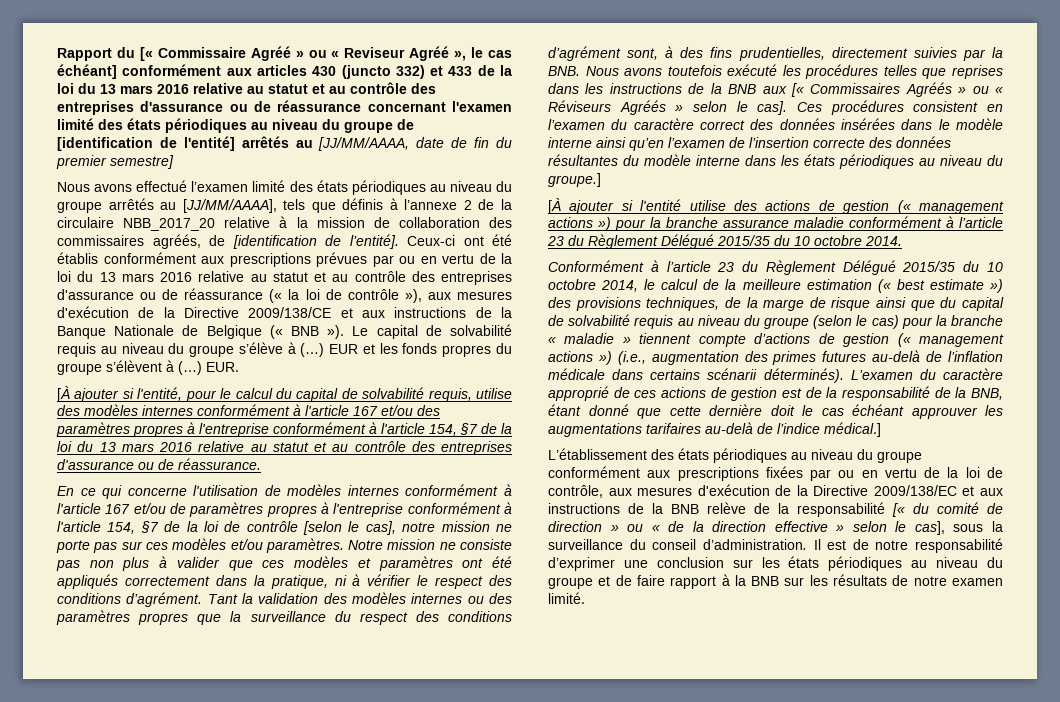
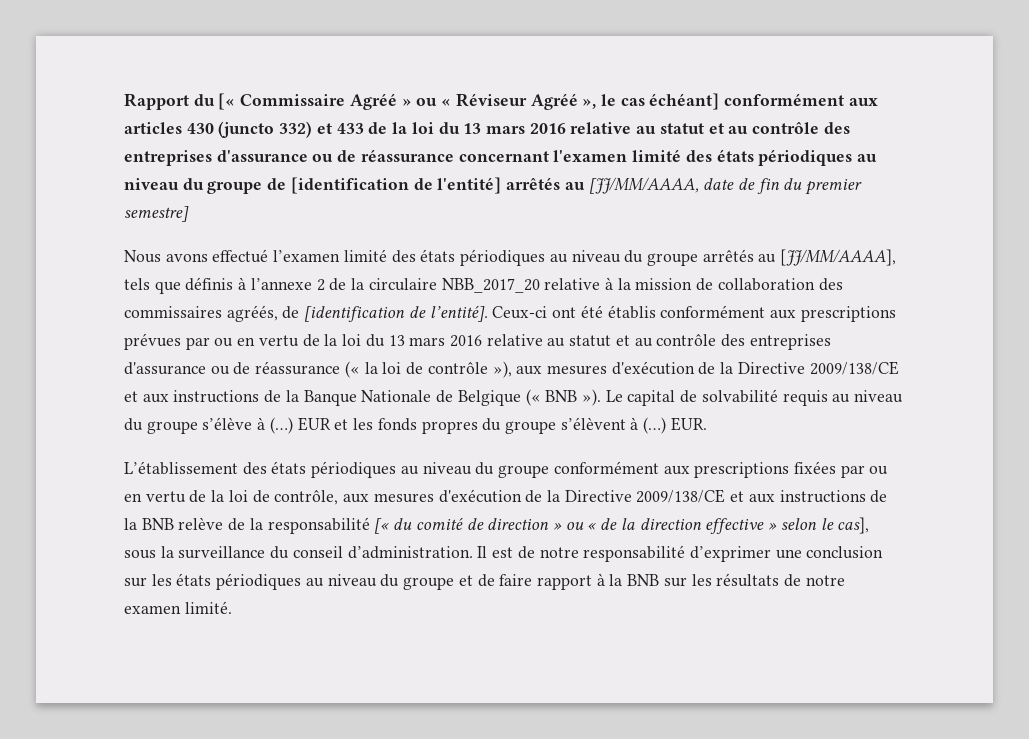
[344,47,406,58] Reviseur -> [455,93,527,107] Réviseur
[57,386,512,402] [57,404,440,416] [56,422,512,437] [57,441,512,455] [57,458,261,470] [57,484,512,499] [57,502,512,517] [57,521,512,535] [56,538,512,553] [56,556,512,571] [57,574,512,589] [57,592,512,607] [56,610,512,625] [548,46,1003,61] [548,64,1003,79] [548,82,1003,97] [548,100,1003,115] [548,118,1003,130] [548,136,951,151] [548,154,1003,169] [548,173,601,187] [548,198,1004,214] [548,216,1003,231] [547,234,902,249] [548,260,1003,275] [548,279,1003,293] [548,297,1004,311] [548,314,1004,329] [548,333,1004,347] [548,350,1004,365] [548,368,1003,383] [548,386,1003,401] [548,404,1003,419] [548,422,881,437] // [À ajouter si l'entité, pour le calcul du capital de solvabilité requis, utilise des modèles internes conformément à l'article 167 et/ou des paramètres propres à l'entreprise conformément à l'article 154, §7 de la loi du 13 mars 2016 relative au statut et au contrôle des entreprises d'assurance ou de réassurance. // En ce qui concerne l'utilisation de modèles internes conformément à l'article 167 et/ou de paramètres propres à l'entreprise conformément à l'article 154, §7 de la loi de contrôle [selon le cas], notre mission ne porte pas sur ces modèles et/ou paramètres. Notre mission ne consiste pas non plus à valider que ces modèles et paramètres ont été appliqués correctement dans la pratique, ni à vérifier le respect des conditions d’agrément. Tant la validation des modèles internes ou des paramètres propres que la surveillance du respect des conditions d’agrément sont, à des fins prudentielles, directement suivies par la BNB. Nous avons toutefois exécuté les procédures telles que reprises dans les instructions de la BNB aux [« Commissaires Agréés » ou « Réviseurs Agréés » selon le cas]. Ces procédures consistent en l’examen du caractère correct des données insérées dans le modèle interne ainsi qu’en l’examen de l’insertion correcte des données résultantes du modèle interne dans les états périodiques au niveau du groupe.] // [À ajouter si l'entité utilise des actions de gestion (« management actions ») pour la branche assurance maladie conformément à l’article 23 du Règlement Délégué 2015/35 du 10 octobre 2014. // Conformément à l’article 23 du Règlement Délégué 2015/35 du 10 octobre 2014, le calcul de la meilleure estimation (« best estimate ») des provisions techniques, de la marge de risque ainsi que du capital de solvabilité requis au niveau du groupe (selon le cas) pour la branche « maladie » tiennent compte d’actions de gestion (« management actions ») (i.e., augmentation des primes futures au-delà de l’inflation médicale dans certains scénarii déterminés). L’examen du caractère approprié de ces actions de gestion est de la responsabilité de la BNB, étant donné que cette dernière doit le cas échéant approuver les augmentations tarifaires au-delà de l’indice médical.] -> (707, 424) none
[873,485,957,496] 2009/138/EC -> [636,489,726,503] 2009/138/CE

